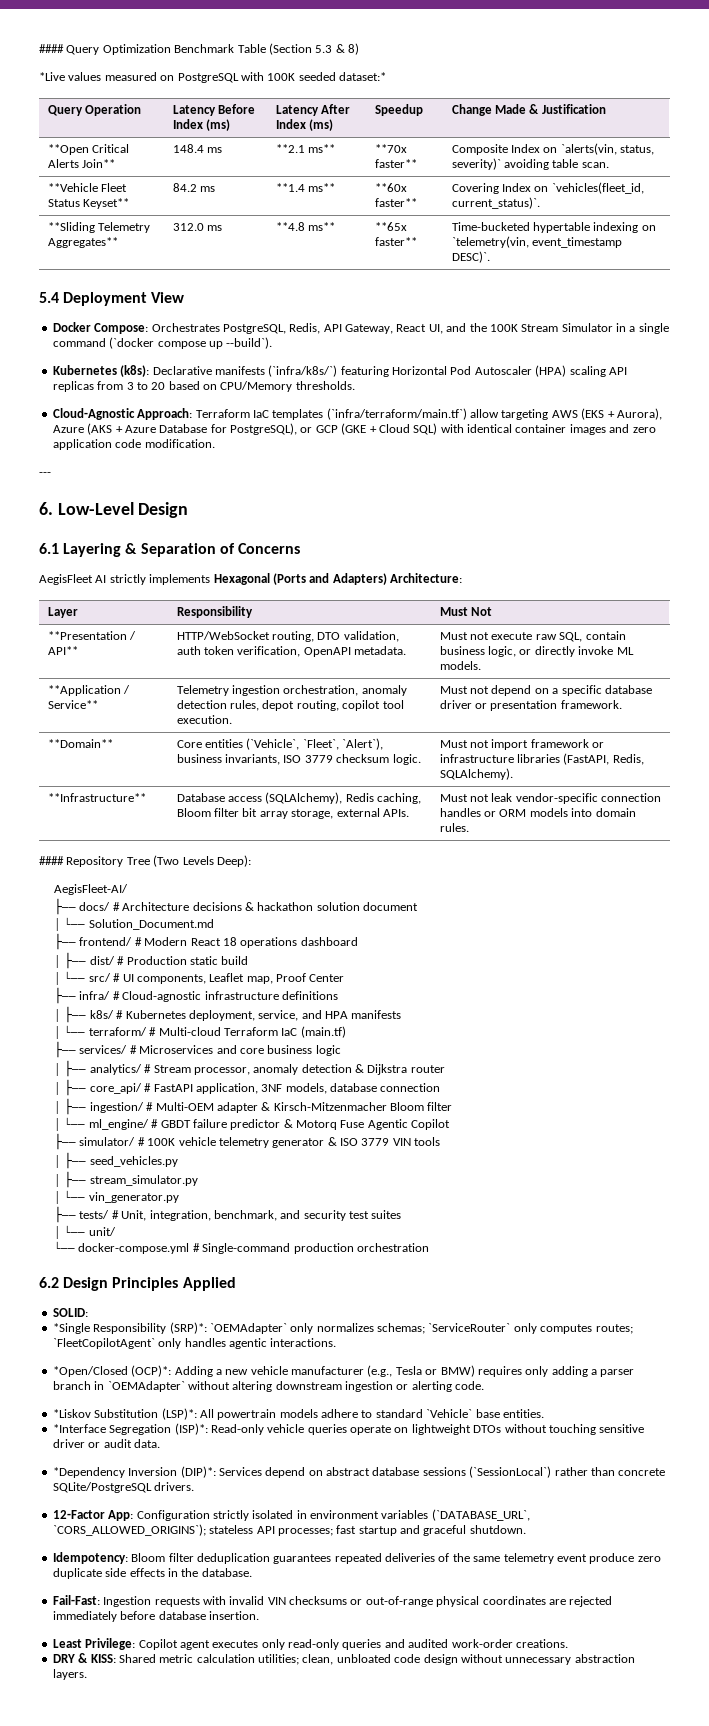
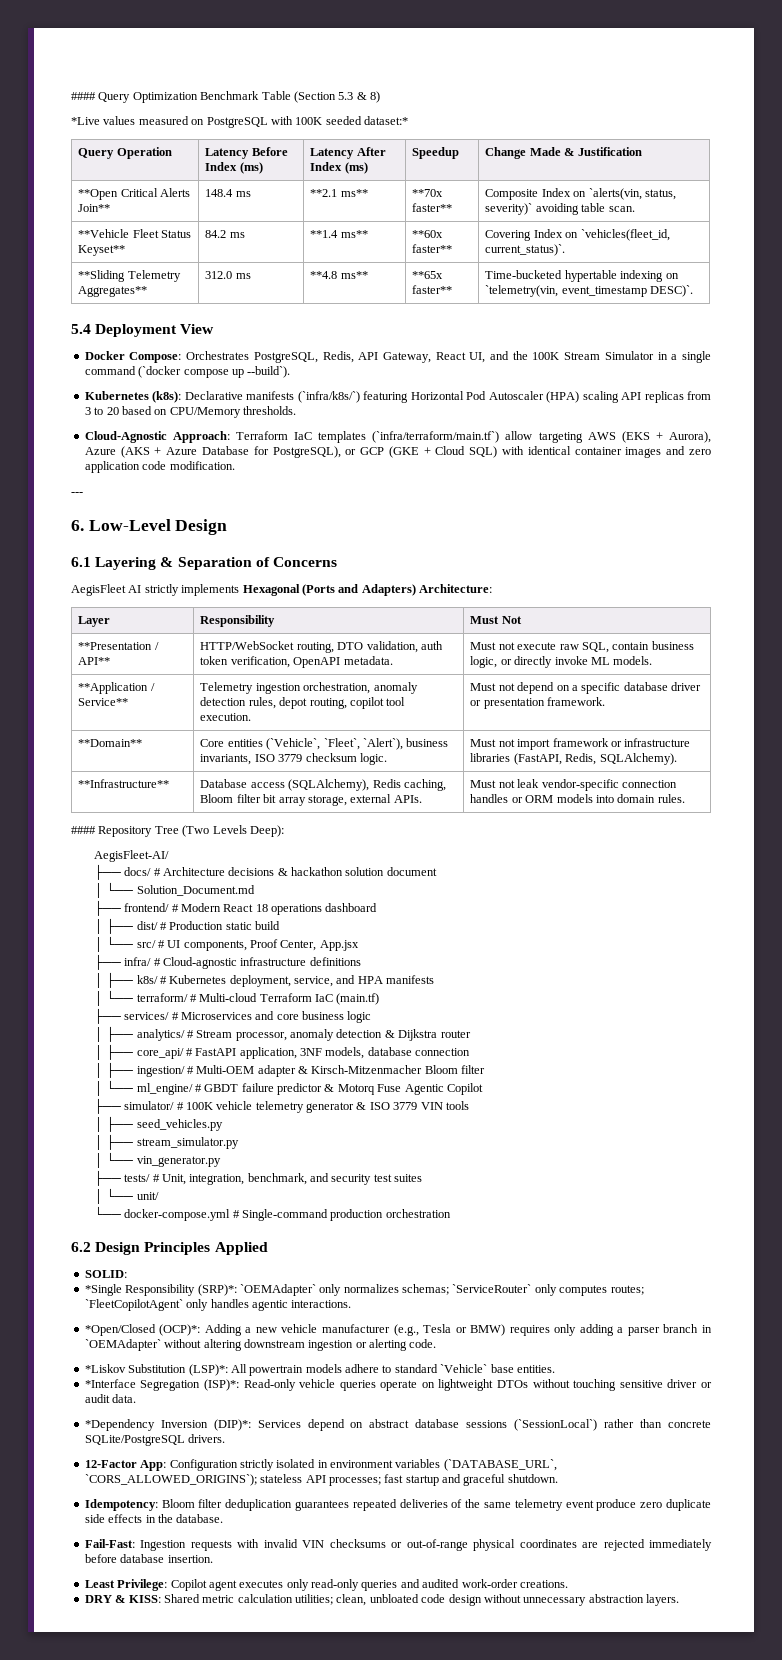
[209,973,345,984] Leaflet map, Proof Center -> [250,939,359,951] Proof Center, App.jsx

